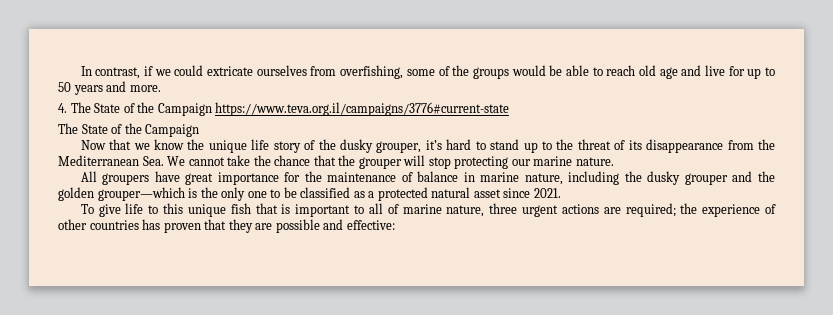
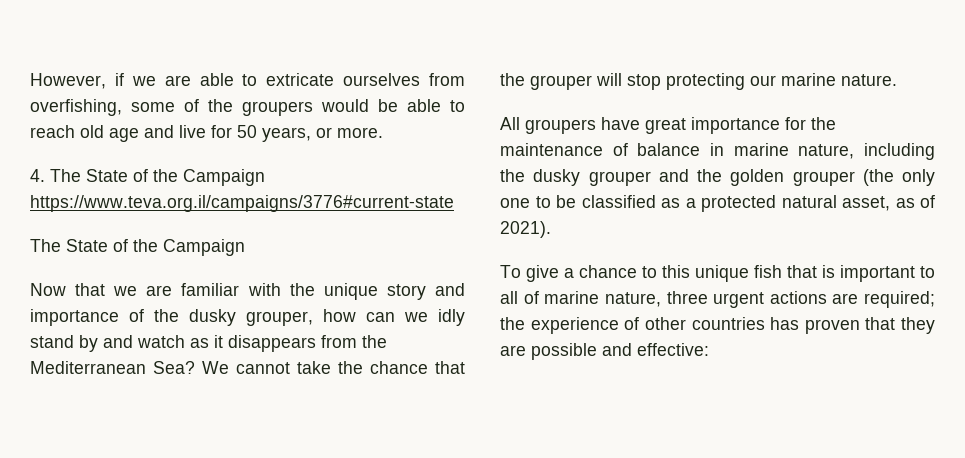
[80,65,204,79] In contrast, if we could -> [30,73,258,89] However, if we are able to
[472,67,509,79] groups -> [242,101,313,116] groupers
[747,67,775,79] [58,81,127,95] up to 50 years and -> [237,125,332,142] 50 years, or
[154,139,724,153] know the unique life story of the dusky grouper, it’s hard to stand up to the threat of its disappearance -> [146,283,465,300] [30,309,465,326] [30,335,316,352] are familiar with the unique story and importance of the dusky grouper, how can we idly stand by and watch as it disappears
[142,156,164,166] Sea. -> [153,361,195,374] Sea?
[97,187,218,201] grouper—which is the -> [792,169,894,186] grouper (the
[473,188,561,198] asset since 2021. -> [842,195,935,211] [500,221,551,238] asset, as of 2021).
[125,203,144,214] life -> [564,265,637,278] a chance

